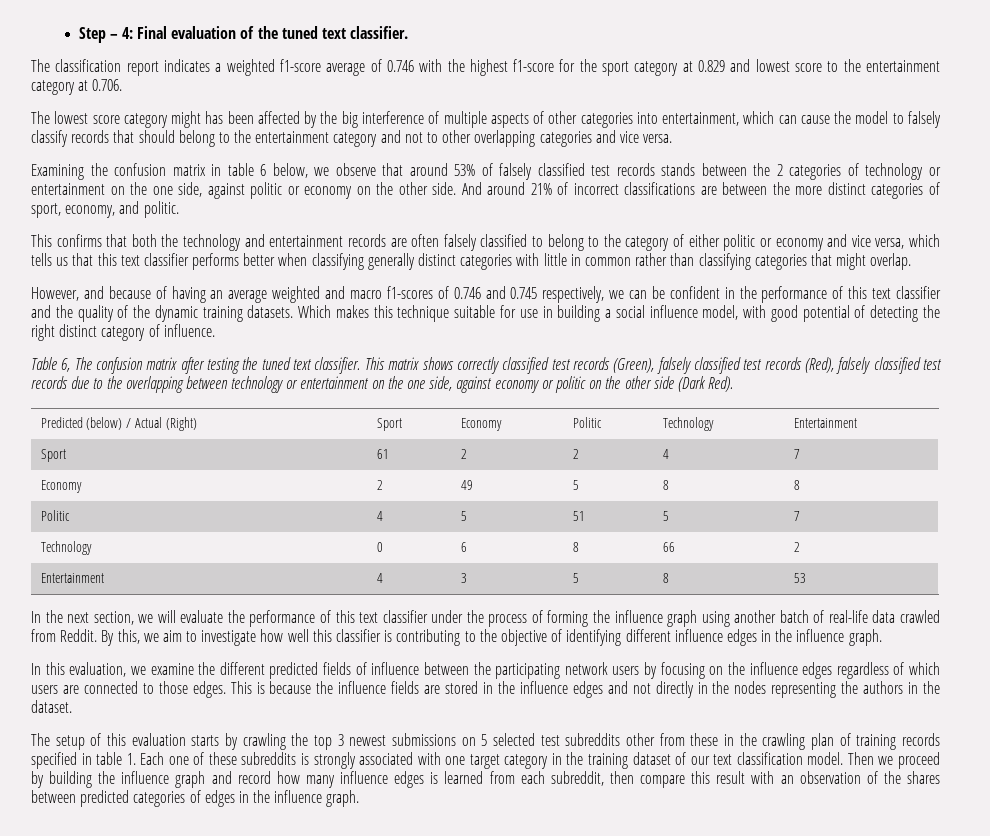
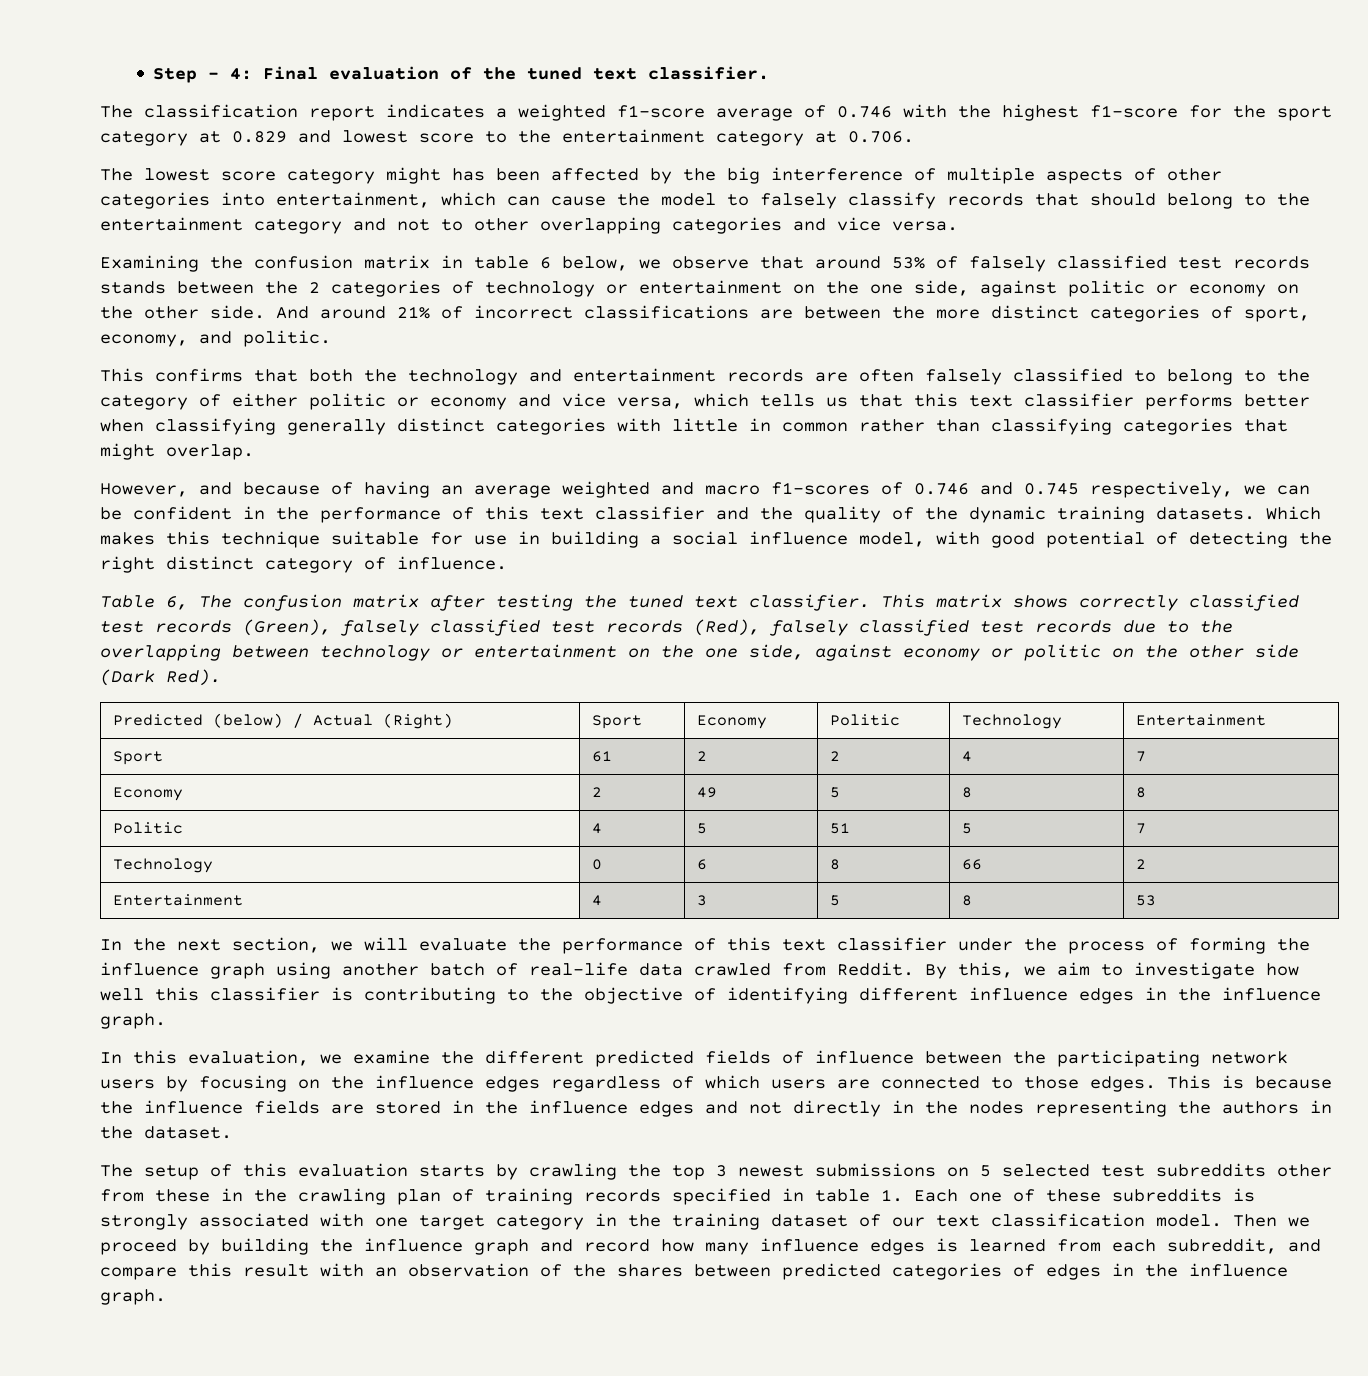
[609,771,634,784] then -> [1288,1239,1321,1252] and

